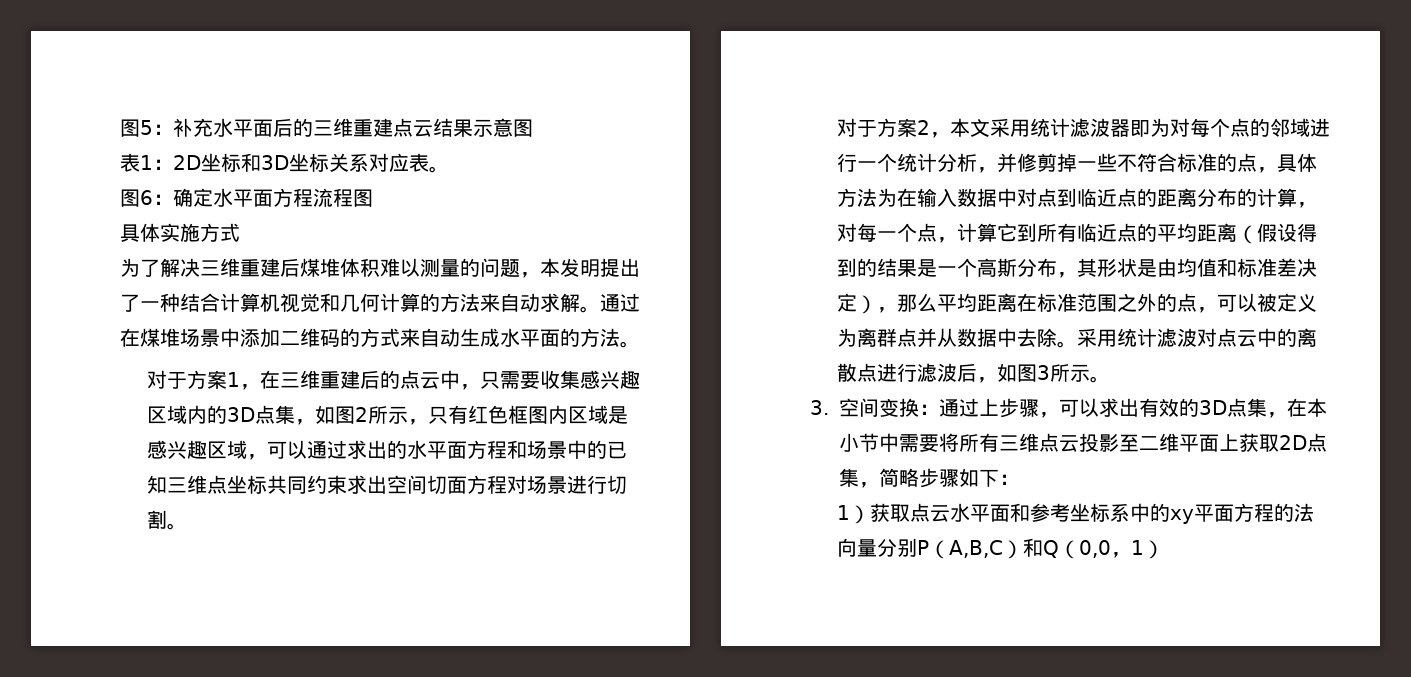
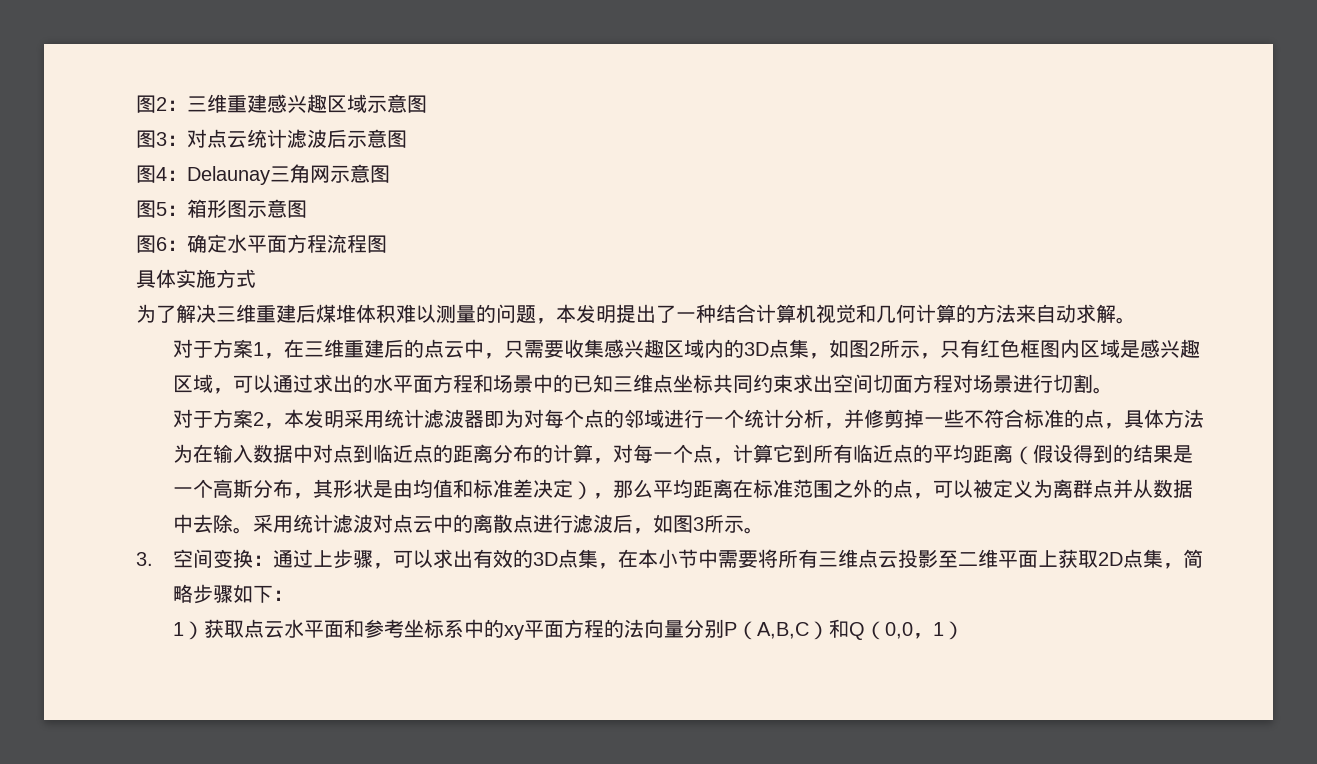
[120,118,533,137] [120,153,449,173] 图5：补充水平面后的三维重建点云结果示意图 // 表1：2D坐标和3D坐标关系对应表。 -> [136,94,427,113] [136,129,407,148] [136,164,390,185] [136,199,307,218] 图2：三维重建感兴趣区域示意图 // 图3：对点云统计滤波后示意图 // 图4：Delaunay三角网示意图 // 图5：箱形图示意图
[600,293,640,312] [120,328,640,348] 通过在煤堆场景中添加二维码的方式来自动生成水平面的方法。 -> (1136, 320) none
[969,118,990,137] 文 -> [303,409,344,428] 发明

